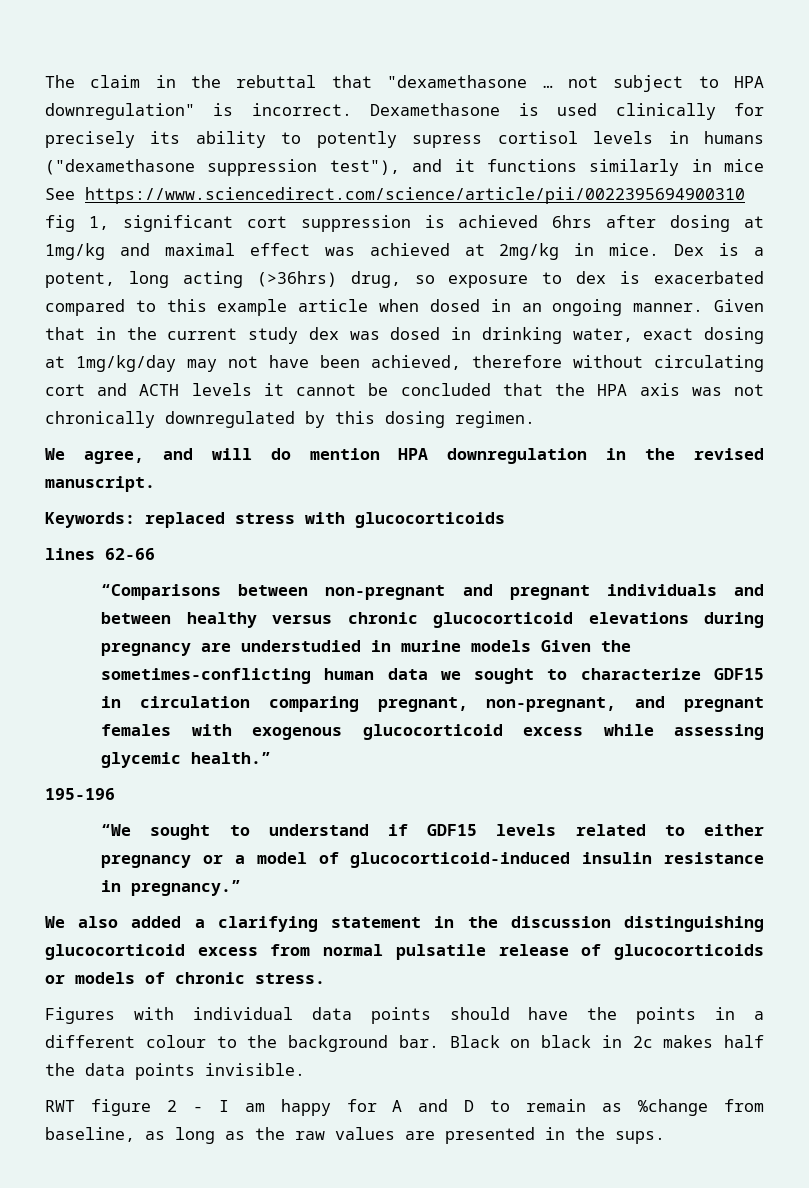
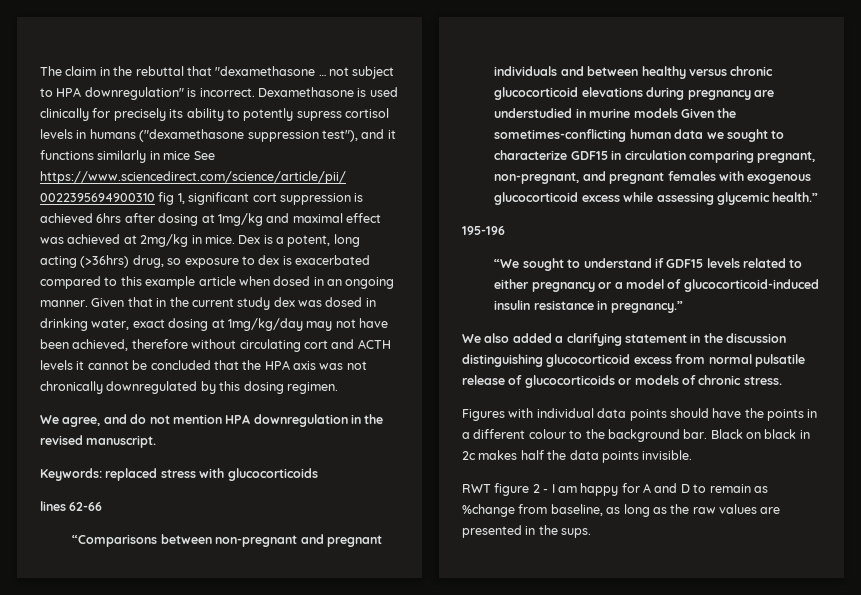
[211,448,291,460] will do -> [130,414,170,424] do not

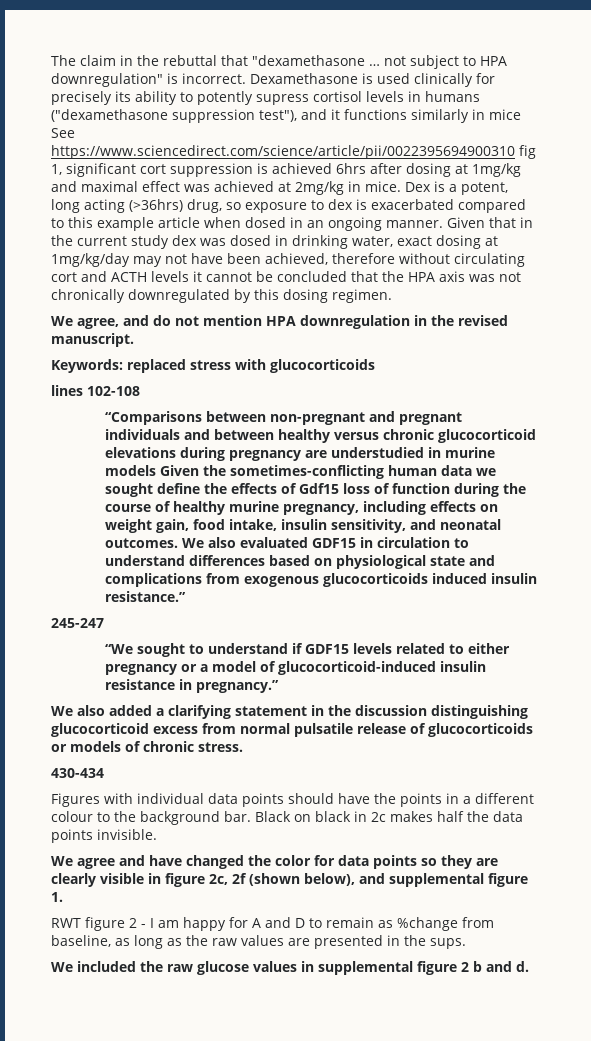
[69,502,103,511] 62-66 -> [87,386,140,396] 102-108
[771,130,785,139] [494,150,816,163] [494,171,812,184] [494,192,819,205] [462,226,505,235] to characterize GDF15 in circulation comparing pregnant, non-pregnant, and pregnant females with exogenous glucocorticoid excess while assessing glycemic health.” // 195-196 -> [156,483,526,497] [104,501,498,515] [104,519,501,533] [104,537,469,548] [104,555,495,569] [104,573,537,587] [104,591,186,602] [51,618,104,628] define the effects of Gdf15 loss of function during the course of healthy murine pregnancy, including effects on weight gain, food intake, insulin sensitivity, and neonatal outcomes. We also evaluated GDF15 in circulation to understand differences based on physiological state and complications from exogenous glucocorticoids induced insulin resistance.” // 245-247
(782, 380) none -> [51,768,104,778] // 430-434
(693, 455) none -> [51,855,498,869] [51,873,528,887] [51,892,63,902] // We agree and have changed the color for data points so they are clearly visible in figure 2c, 2f (shown below), and supplemental figure 1.
(592, 533) none -> [51,961,529,975] // We included the raw glucose values in supplemental figure 2 b and d.

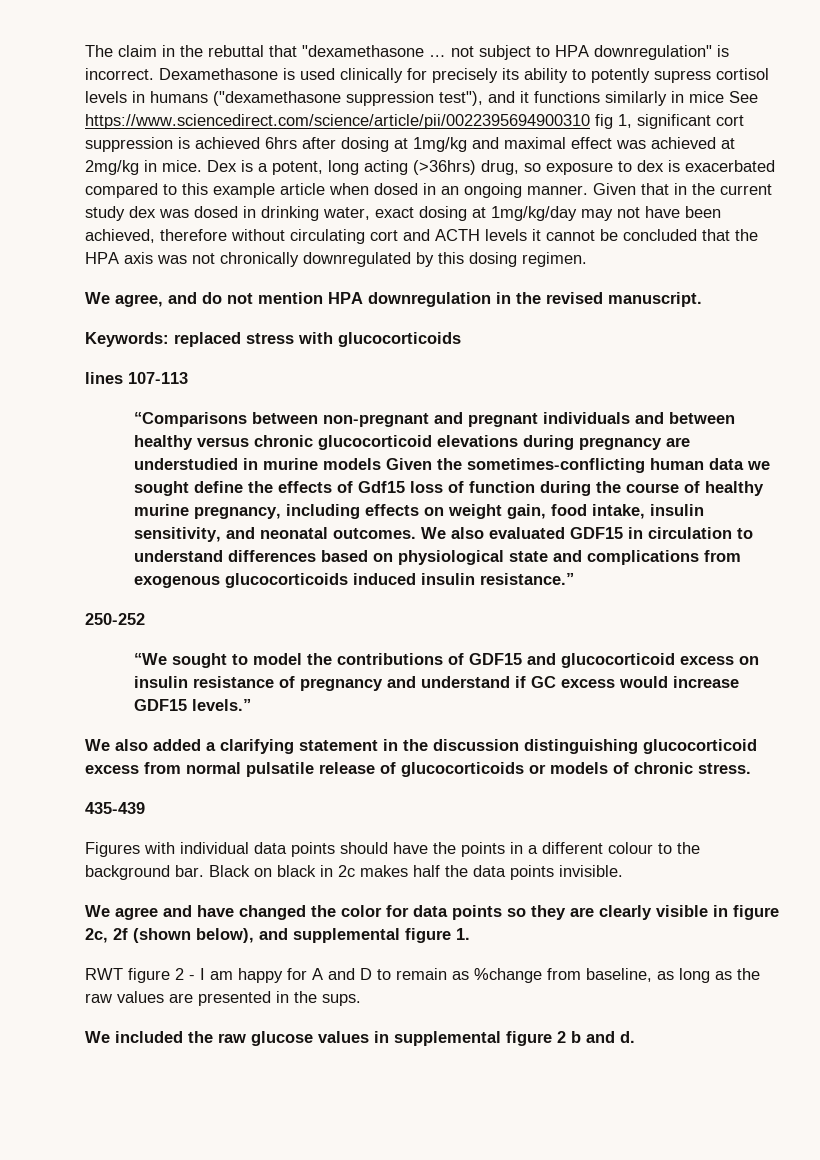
[87,386,140,396] 102-108 -> [128,372,188,384] 107-113
[51,618,104,628] 245-247 -> [85,613,145,625] 250-252
[207,643,510,654] [104,661,486,675] [104,679,279,693] understand if GDF15 levels related to either pregnancy or a model of glucocorticoid-induced insulin resistance in pregnancy.” -> [253,653,760,668] [134,676,740,691] [134,699,252,711] model the contributions of GDF15 and glucocorticoid excess on insulin resistance of pregnancy and understand if GC excess would increase GDF15 levels.”
[51,768,104,778] 430-434 -> [85,802,145,814] 435-439

